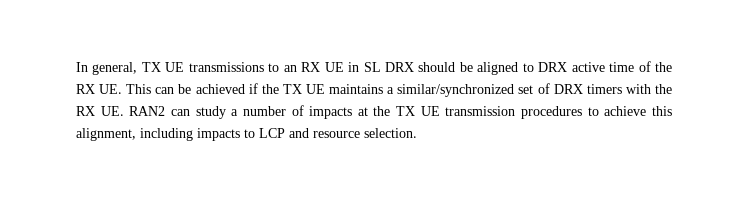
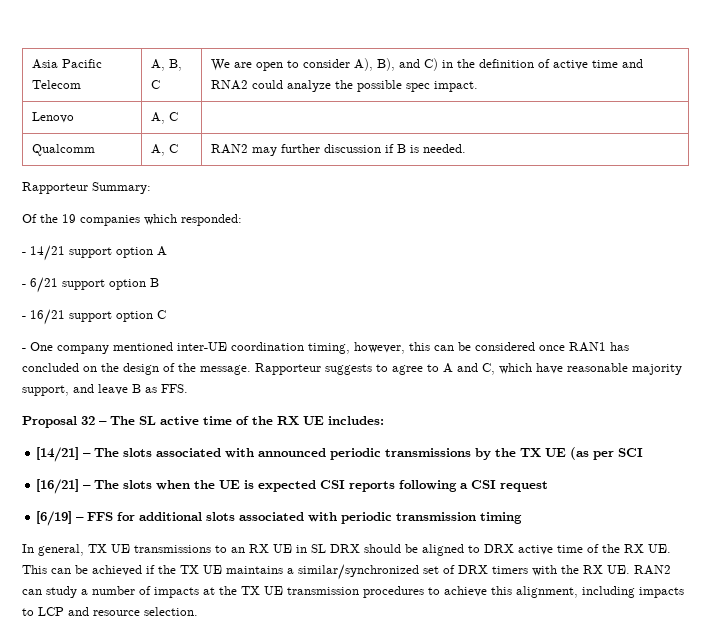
(76, 67) none -> [32,59,103,69] [32,80,82,89] [151,59,183,71] [151,80,161,89] [211,58,644,71] [211,80,479,92] [32,112,75,123] [151,112,179,124] [32,144,96,156] [151,144,179,156] [211,144,467,156] [22,182,151,194] [22,214,242,226] [22,245,167,261] [22,277,159,293] [22,309,166,325] [22,342,629,354] [22,363,682,375] [22,384,188,396] [22,416,384,428] [36,447,644,462] [36,479,549,494] [36,511,523,526] Asia Pacific Telecom | A, B, C | We are open to consider A), B), and C) in the definition of active time and RNA2 could analyze the possible spec impact. // Lenovo | A, C | // Qualcomm | A, C | RAN2 may further discussion if B is needed. // Rapporteur Summary: // Of the 19 companies which responded: // - 14/21 support option A // - 6/21 support option B // - 16/21 support option C // - One company mentioned inter-UE coordination timing, however, this can be considered once RAN1 has concluded on the design of the message. Rapporteur suggests to agree to A and C, which have reasonable majority support, and leave B as FFS. // Proposal 32 – The SL active time of the RX UE includes: // [14/21] – The slots associated with announced periodic transmissions by the TX UE (as per SCI // [16/21] – The slots when the UE is expected CSI reports following a CSI request // [6/19] – FFS for additional slots associated with periodic transmission timing //

